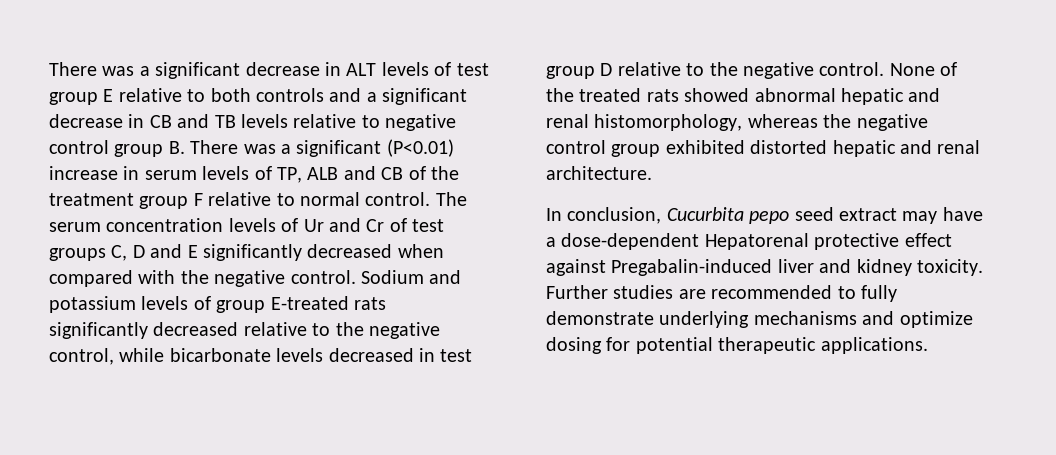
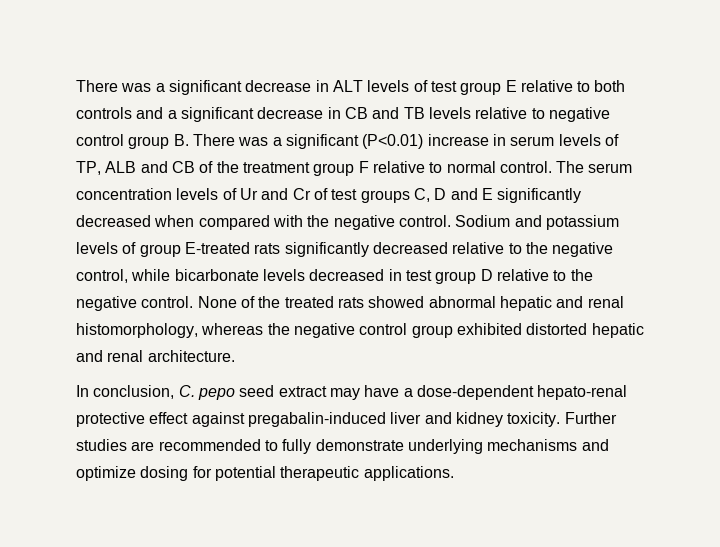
[666,207,744,221] Cucurbita -> [178,385,195,397] C.
[704,233,809,250] Hepatorenal -> [537,385,628,400] hepato-renal
[611,259,773,276] Pregabalin-induced -> [247,412,386,427] pregabalin-induced

